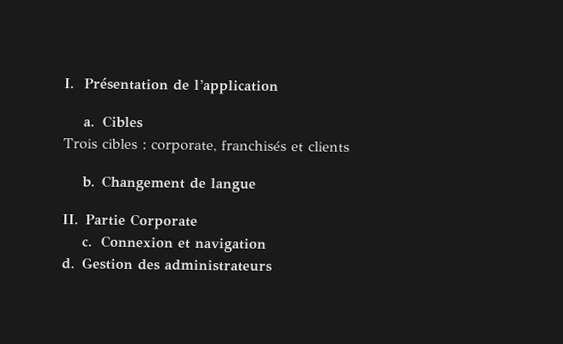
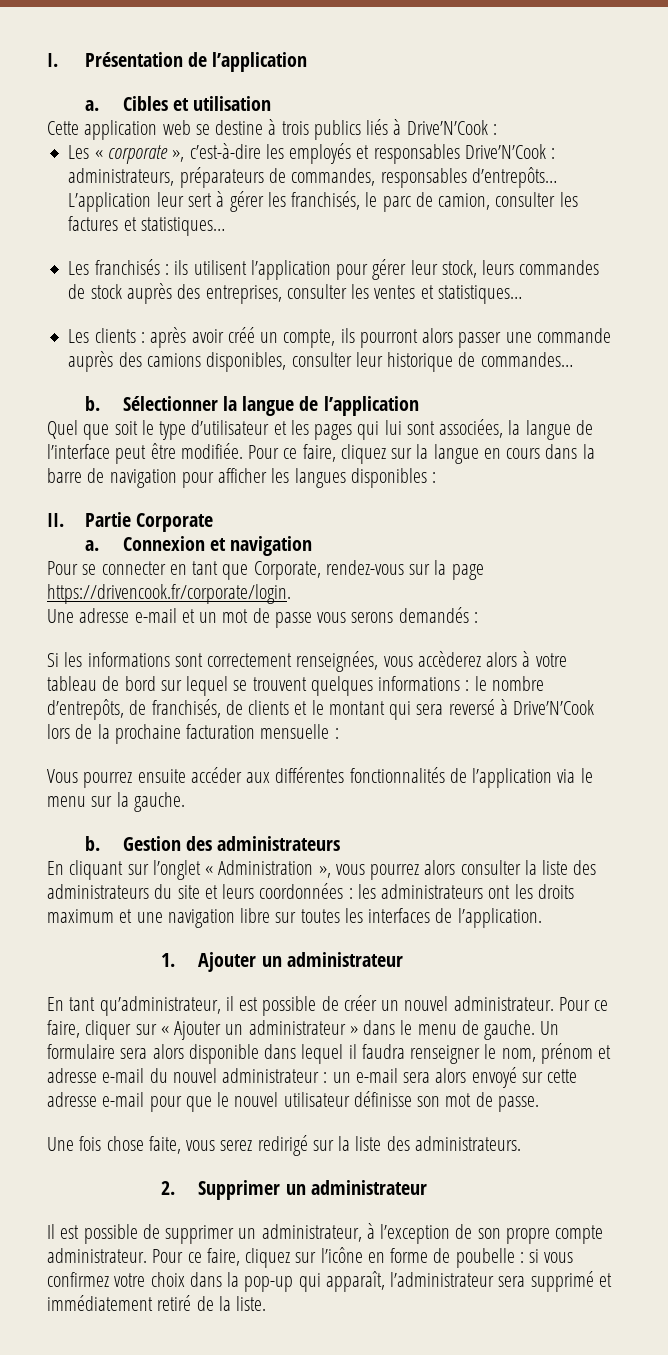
[63,138,350,155] [80,175,257,193] // Trois cibles : corporate, franchisés et clients // b. Changement de langue -> [172,96,272,111] [47,119,497,140] [68,143,556,164] [68,167,557,188] [68,191,578,212] [68,216,225,236] [68,259,600,280] [68,283,522,304] [68,327,611,348] [68,351,573,372] [84,396,419,416] [47,419,593,440] [47,443,595,464] [47,468,437,488] et utilisation // Cette application web se destine à trois publics liés à Drive’N’Cook : // Les « corporate », c’est-à-dire les employés et responsables Drive’N’Cook : administrateurs, préparateurs de commandes, responsables d’entrepôts… L’application leur sert à gérer les franchisés, le parc de camion, consulter les factures et statistiques… // Les franchisés : ils utilisent l’application pour gérer leur stock, leurs commandes de stock auprès des entreprises, consulter les ventes et statistiques… // Les clients : après avoir créé un compte, ils pourront alors passer une commande auprès des camions disponibles, consulter leur historique de commandes… // b. Sélectionner la langue de l’application // Quel que soit le type d’utilisateur et les pages qui lui sont associées, la langue de l’interface peut être modifiée. Pour ce faire, cliquez sur la langue en cours dans la barre de navigation pour afficher les langues disponibles :
[80,238,93,247] c. -> [84,540,99,551] a.
[61,257,273,272] d. Gestion des administrateurs -> [47,560,484,580] [47,584,291,604] [47,607,478,628] [47,651,567,672] [47,676,544,696] [47,699,595,720] [47,724,339,744] [47,767,593,788] [47,792,185,812] [84,836,341,851] [47,860,597,880] [47,883,574,899] [47,908,542,928] [160,952,403,972] [47,995,609,1016] [47,1020,560,1040] [47,1043,612,1064] [47,1067,578,1088] [47,1091,539,1112] [47,1135,521,1156] [160,1180,427,1200] [47,1223,604,1244] [47,1247,574,1268] [47,1271,612,1292] [47,1295,267,1311] Pour se connecter en tant que Corporate, rendez-vous sur la page https://drivencook.fr/corporate/login. // Une adresse e-mail et un mot de passe vous serons demandés : // Si les informations sont correctement renseignées, vous accèderez alors à votre tableau de bord sur lequel se trouvent quelques informations : le nombre d’entrepôts, de franchisés, de clients et le montant qui sera reversé à Drive’N’Cook lors de la prochaine facturation mensuelle : // Vous pourrez ensuite accéder aux différentes fonctionnalités de l’application via le menu sur la gauche. // b. Gestion des administrateurs // En cliquant sur l’onglet « Administration », vous pourrez alors consulter la liste des administrateurs du site et leurs coordonnées : les administrateurs ont les droits maximum et une navigation libre sur toutes les interfaces de l’application. // 1. Ajouter un administrateur // En tant qu’administrateur, il est possible de créer un nouvel administrateur. Pour ce faire, cliquer sur « Ajouter un administrateur » dans le menu de gauche. Un formulaire sera alors disponible dans lequel il faudra renseigner le nom, prénom et adresse e-mail du nouvel administrateur : un e-mail sera alors envoyé sur cette adresse e-mail pour que le nouvel utilisateur définisse son mot de passe. // Une fois chose faite, vous serez redirigé sur la liste des administrateurs. // 2. Supprimer un administrateur // Il est possible de supprimer un administrateur, à l’exception de son propre compte administrateur. Pour ce faire, cliquez sur l’icône en forme de poubelle : si vous confirmez votre choix dans la pop-up qui apparaît, l’administrateur sera supprimé et immédiatement retiré de la liste.

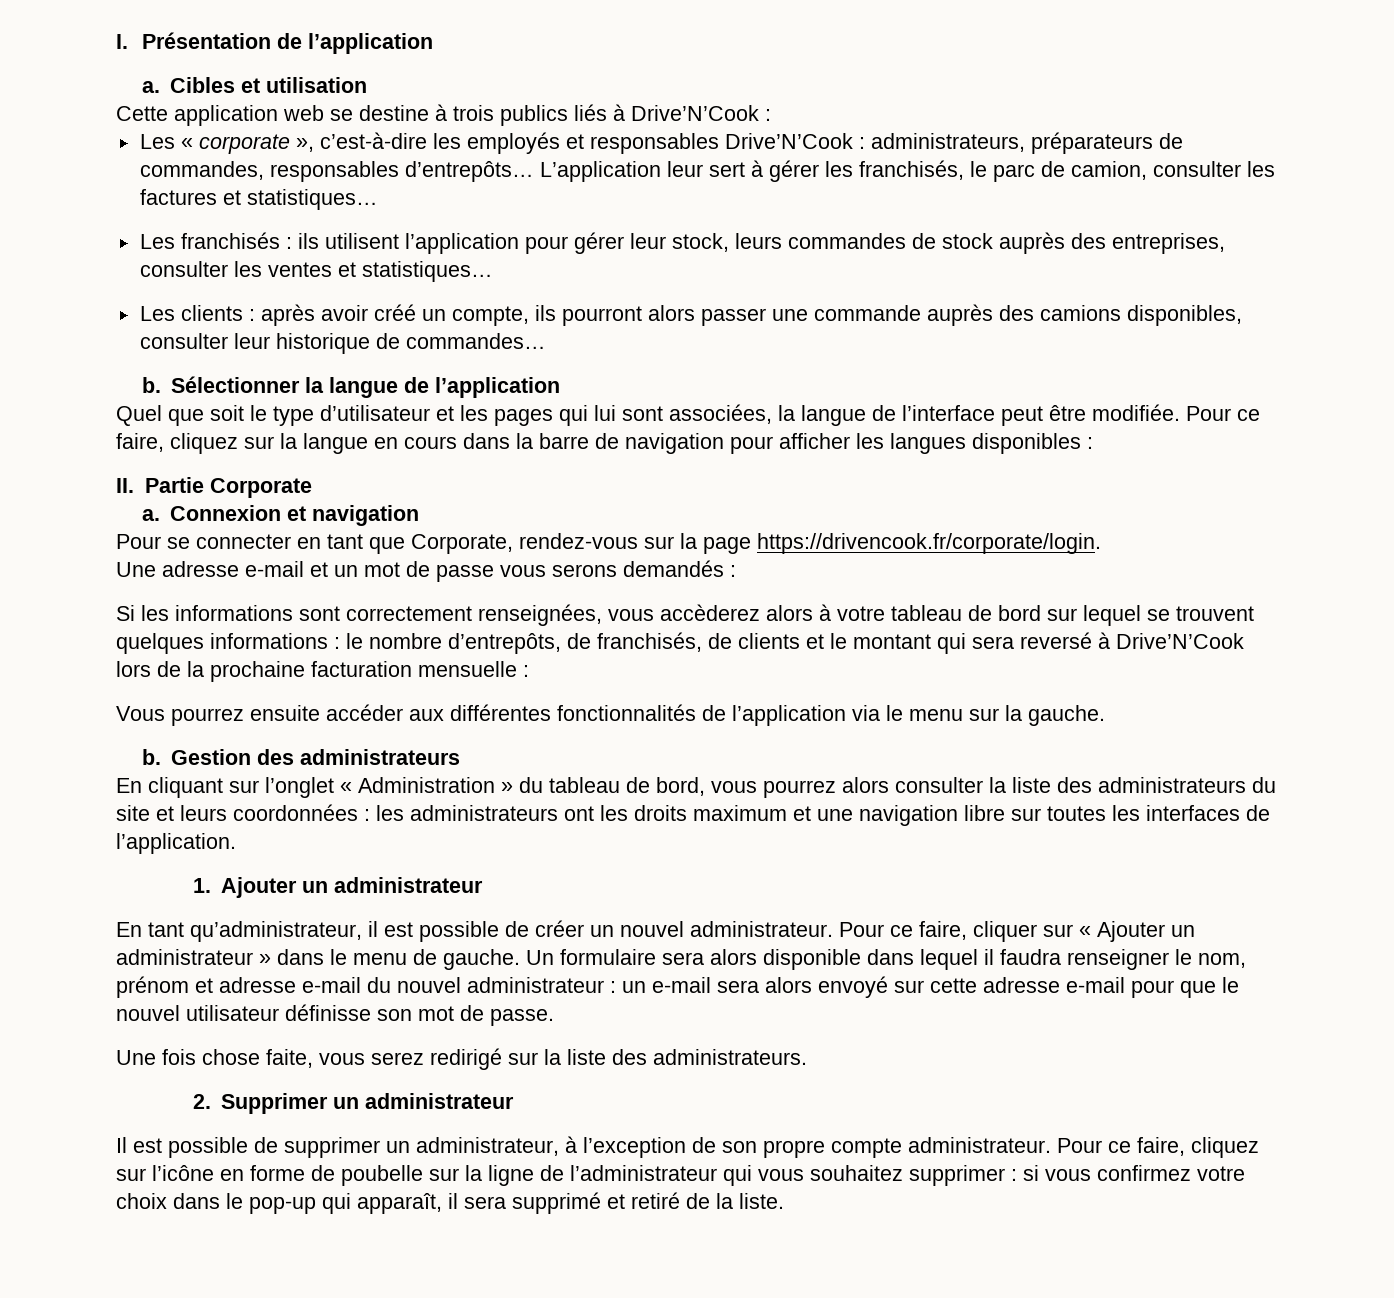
[318,866,331,878] », -> [501,777,705,796] » du tableau de bord,
(515, 1258) none -> [429,1165,1005,1186] sur la ligne de l’administrateur qui vous souhaitez supprimer
[227,1272,240,1287] la -> [226,1193,243,1209] le
[390,1272,495,1287] l’administrateur -> [448,1193,458,1209] il
[47,1295,153,1311] immédiatement -> (625, 1201) none

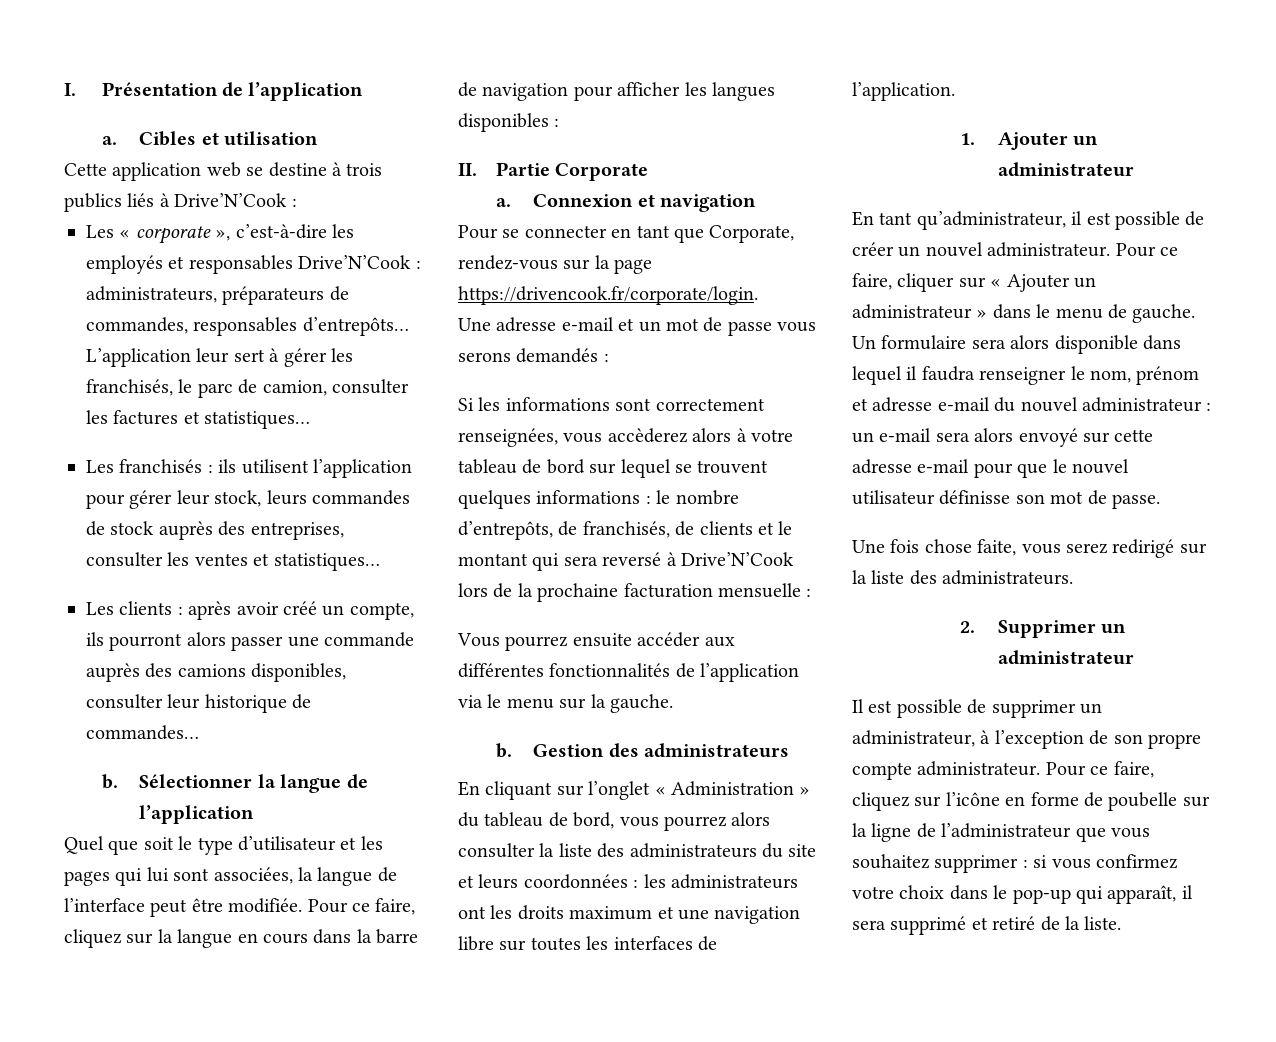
[723,1165,752,1186] qui -> [1075,827,1106,842] que

